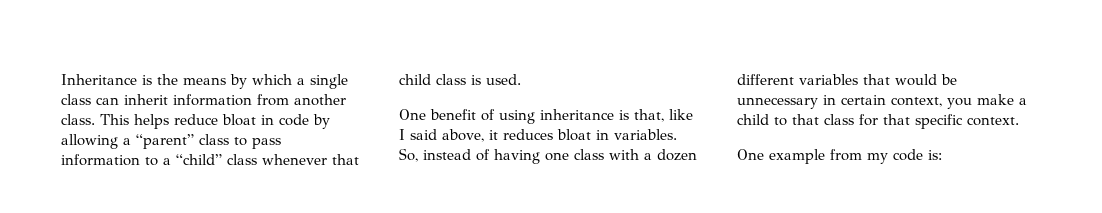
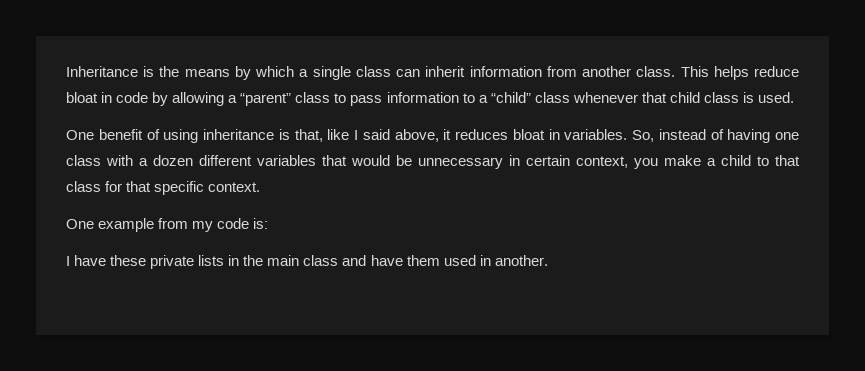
(942, 155) none -> [66,255,548,269] // I have these private lists in the main class and have them used in another.

